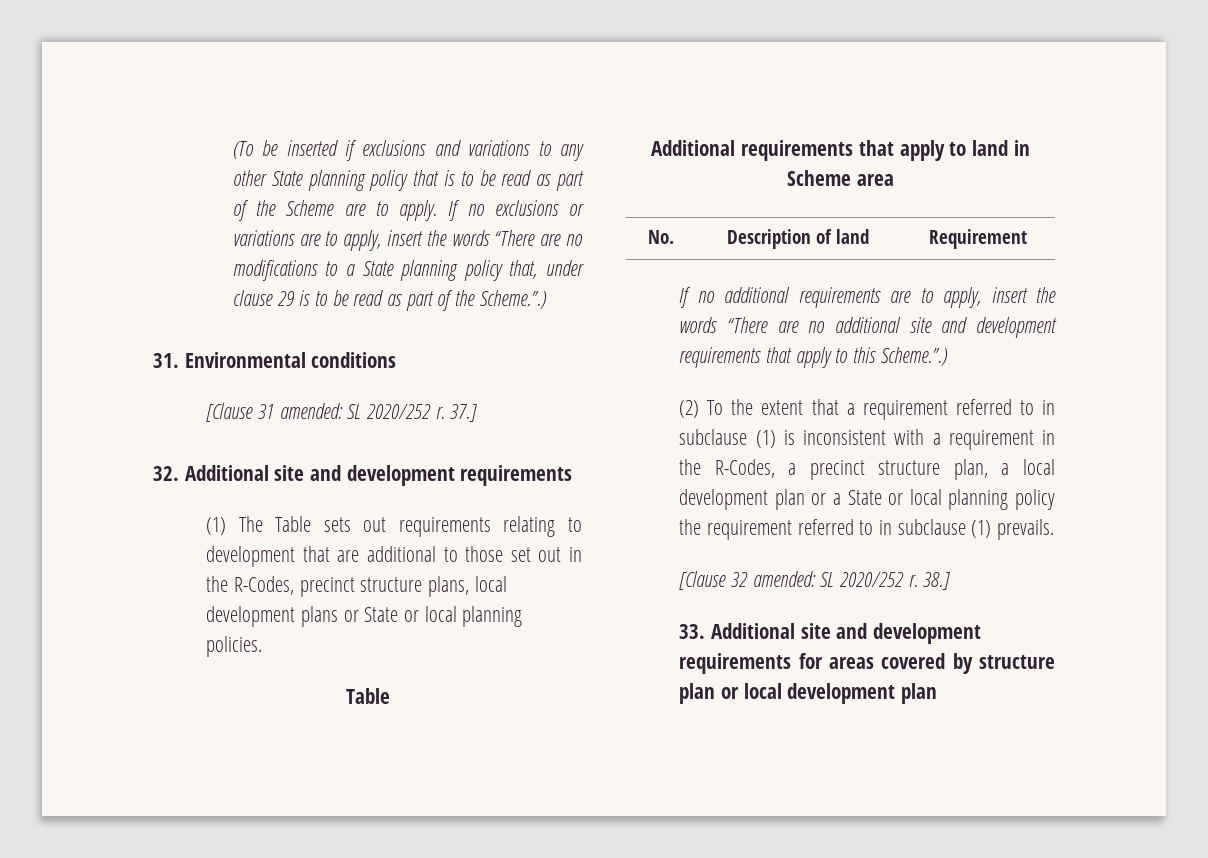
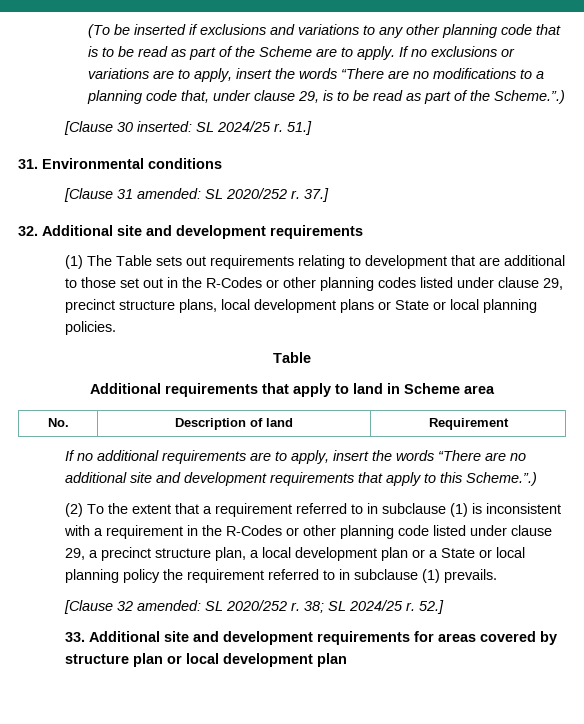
[271,170,409,191] State planning policy -> [441,24,532,38] planning code
[362,260,503,281] State planning policy -> [86,90,177,104] planning code
[276,291,295,306] 29 -> [297,91,319,103] 29,
(547, 299) none -> [63,121,312,135] // [Clause 30 inserted: SL 2024/25 r. 51.]
[233,576,294,595] R-Codes, -> [205,277,563,291] R-Codes or other planning codes listed under clause 29,
[714,459,775,478] R-Codes, -> [225,525,552,539] [64,548,85,560] R-Codes or other planning code listed under clause 29,
[923,572,951,590] 38.] -> [303,600,444,614] 38; SL 2024/25 r. 52.]

